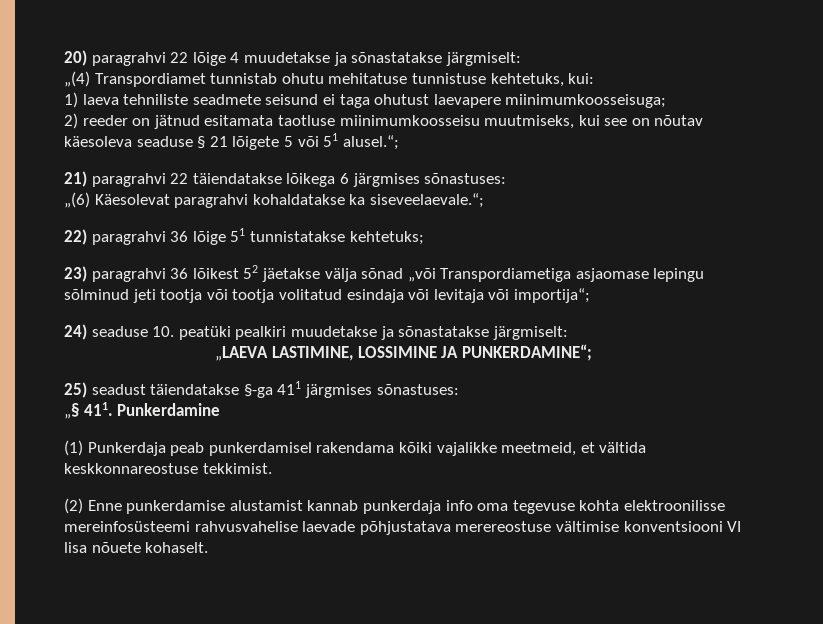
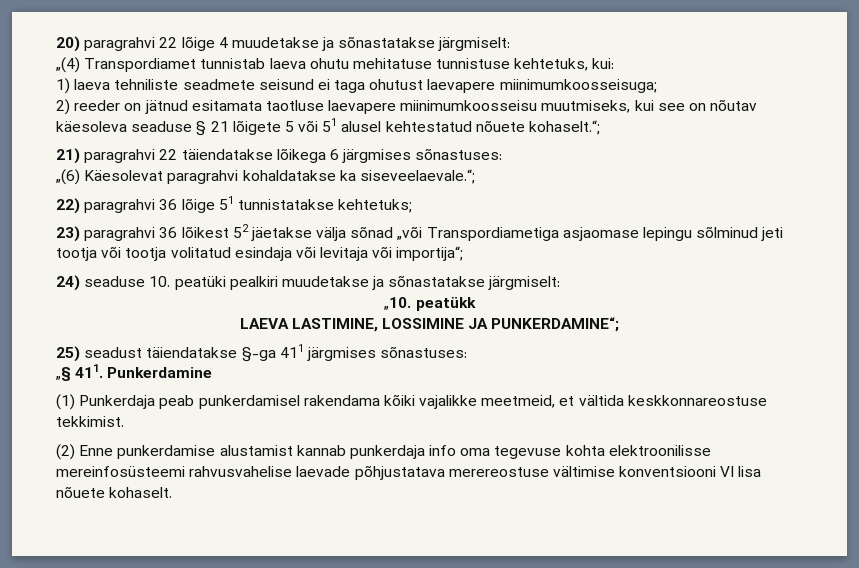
(278, 78) none -> [269,58,306,69] laeva
(335, 120) none -> [328,100,397,114] laevapere
[342,135,399,150] alusel.“; -> [341,120,601,135] alusel kehtestatud nõuete kohaselt.“;
[215,346,269,361] „LAEVA -> [383,297,476,311] [239,318,289,329] „10. peatükk // LAEVA

